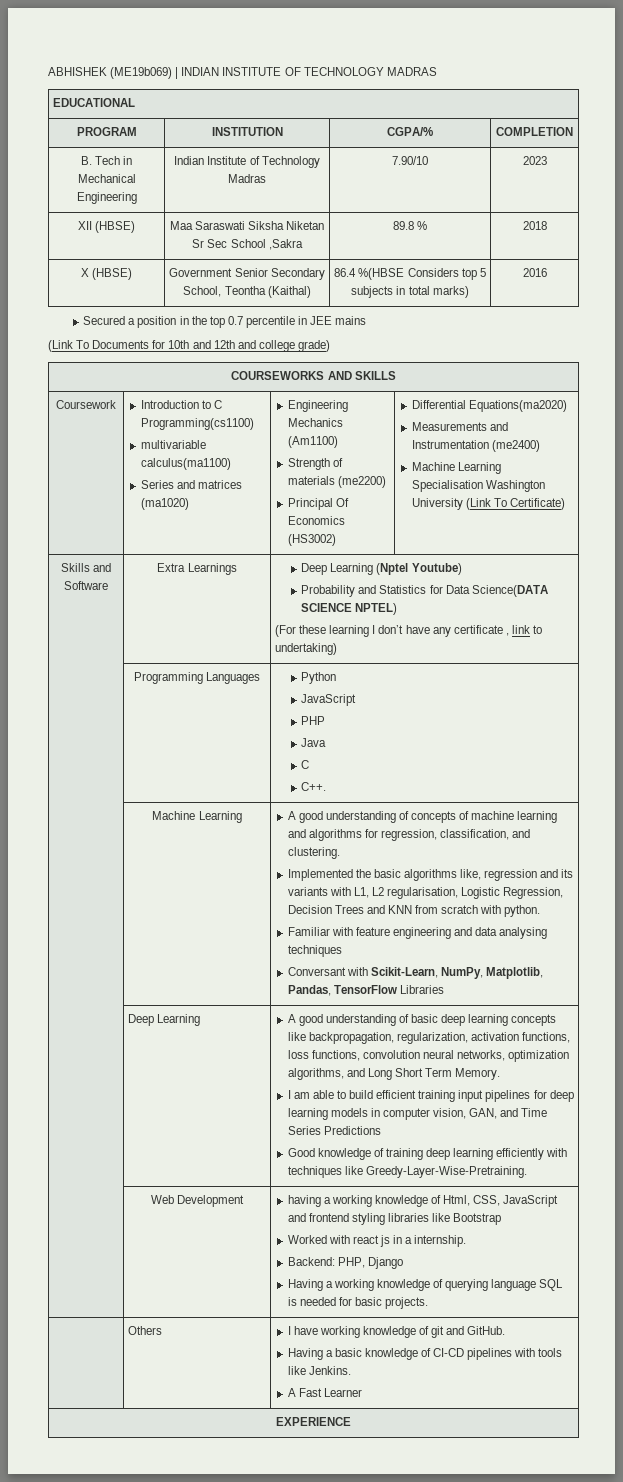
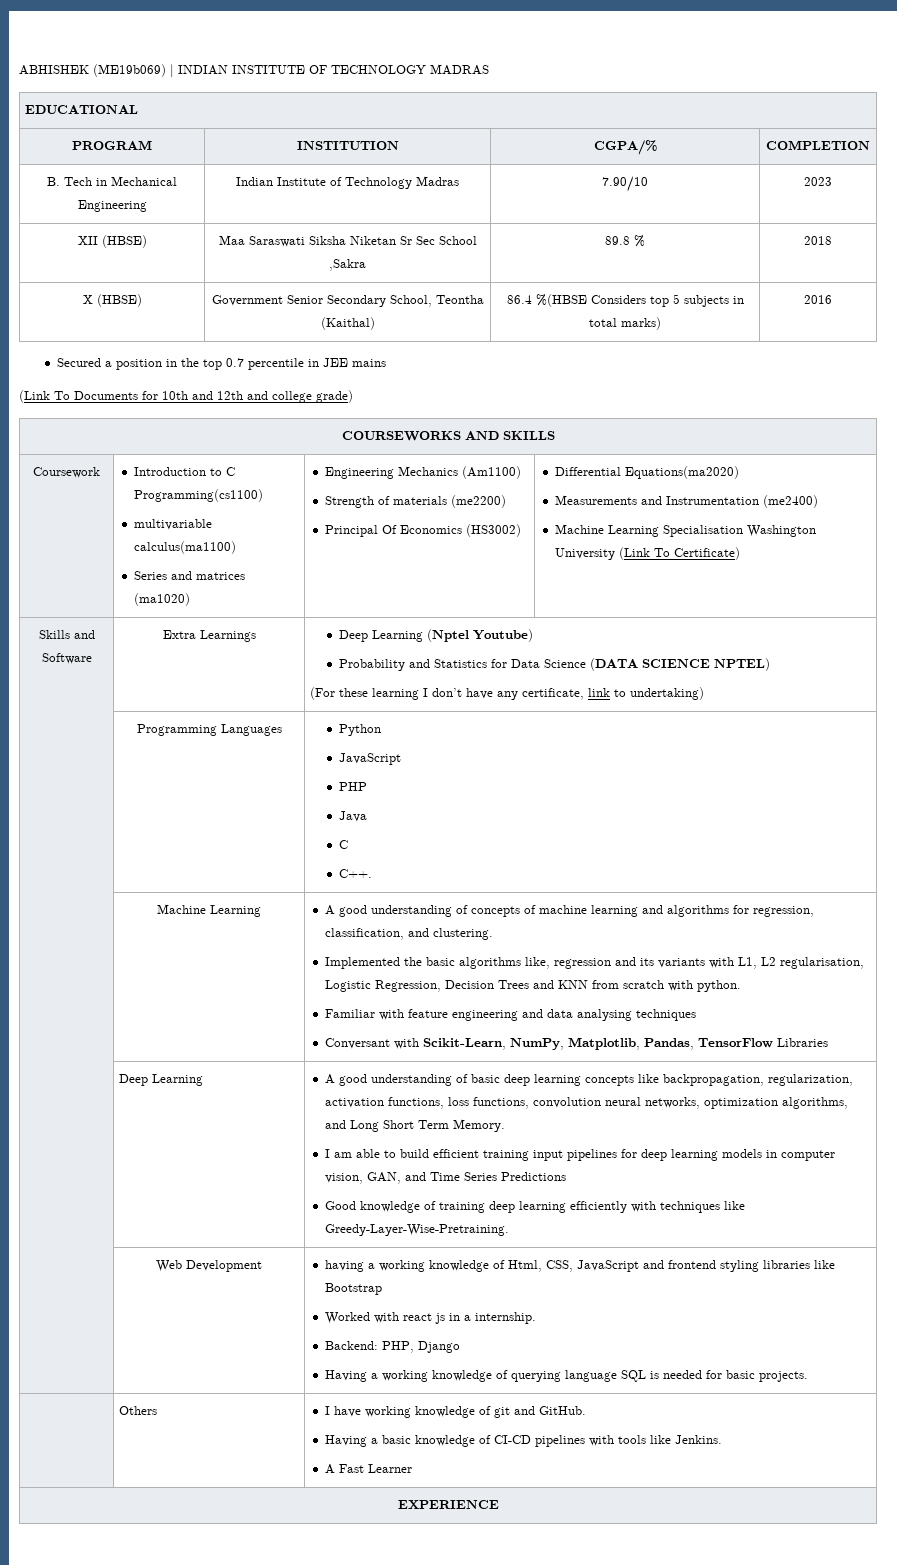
[471,585,548,597] Science(DATA -> [543,658,638,671] Science (DATA
[453,625,509,636] certificate , -> [522,688,585,700] certificate,

